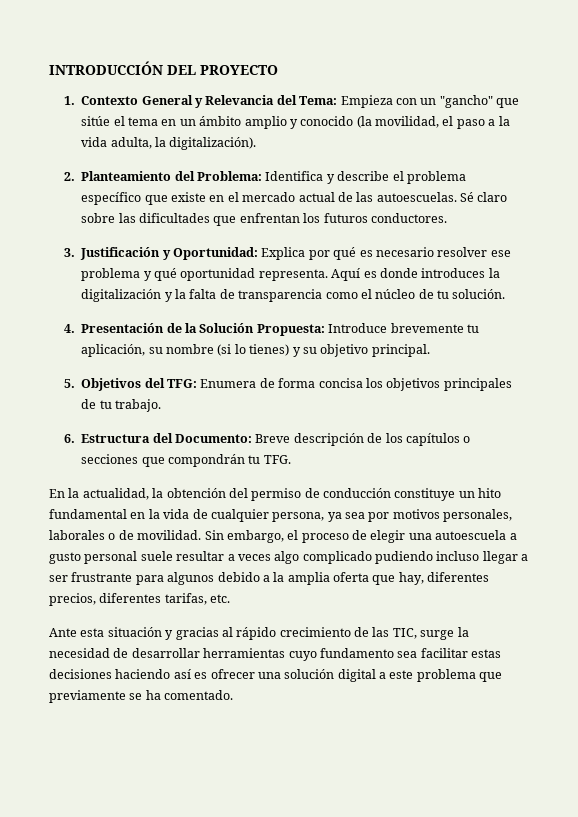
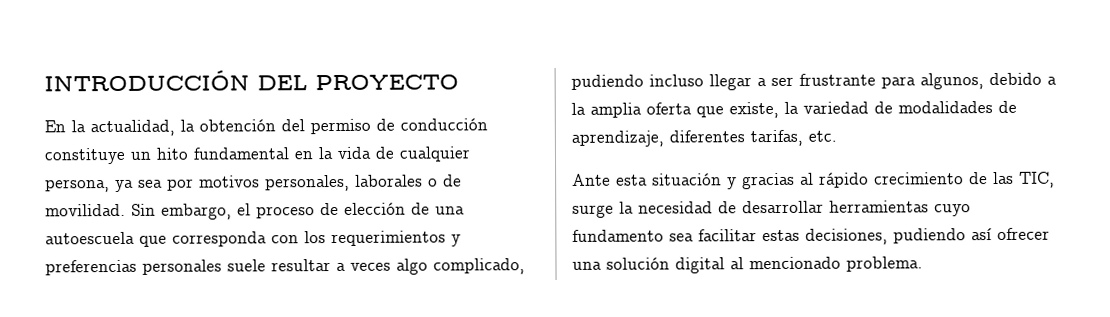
[64,95,520,108] [81,116,510,129] [81,137,257,150] [64,171,466,184] [81,192,508,205] [81,213,447,226] [64,247,511,260] [81,268,500,281] [81,289,506,302] [64,323,479,336] [81,344,430,357] [64,378,512,391] [81,399,162,412] [64,433,471,446] [81,454,291,467] // 1. Contexto General y Relevancia del Tema: Empieza con un "gancho" que sitúe el tema en un ámbito amplio y conocido (la movilidad, el paso a la vida adulta, la digitalización). // 2. Planteamiento del Problema: Identifica y describe el problema específico que existe en el mercado actual de las autoescuelas. Sé claro sobre las dificultades que enfrentan los futuros conductores. // 3. Justificación y Oportunidad: Explica por qué es necesario resolver ese problema y qué oportunidad representa. Aquí es donde introduces la digitalización y la falta de transparencia como el núcleo de tu solución. // 4. Presentación de la Solución Propuesta: Introduce brevemente tu aplicación, su nombre (si lo tienes) y su objetivo principal. // 5. Objetivos del TFG: Enumera de forma concisa los objetivos principales de tu trabajo. // 6. Estructura del Documento: Breve descripción de los capítulos o secciones que compondrán tu TFG. -> (459, 82) none
[370,530,517,543] [49,551,138,564] elegir una autoescuela a gusto personal -> [344,202,465,215] [45,230,461,247] [45,259,222,276] elección de una autoescuela que corresponda con los requerimientos y preferencias personales
[302,551,372,564] complicado -> [433,258,525,275] complicado,
[167,572,215,585] algunos -> [920,73,984,90] algunos,
[398,572,490,585] [49,593,96,606] hay, diferentes precios, -> [729,100,1017,119] [571,130,664,147] existe, la variedad de modalidades de aprendizaje,
[49,669,503,682] [49,690,234,703] decisiones haciendo así es ofrecer una solución digital a este problema que previamente se ha comentado. -> [805,227,1050,245] [572,256,923,274] decisiones, pudiendo así ofrecer una solución digital al mencionado problema.

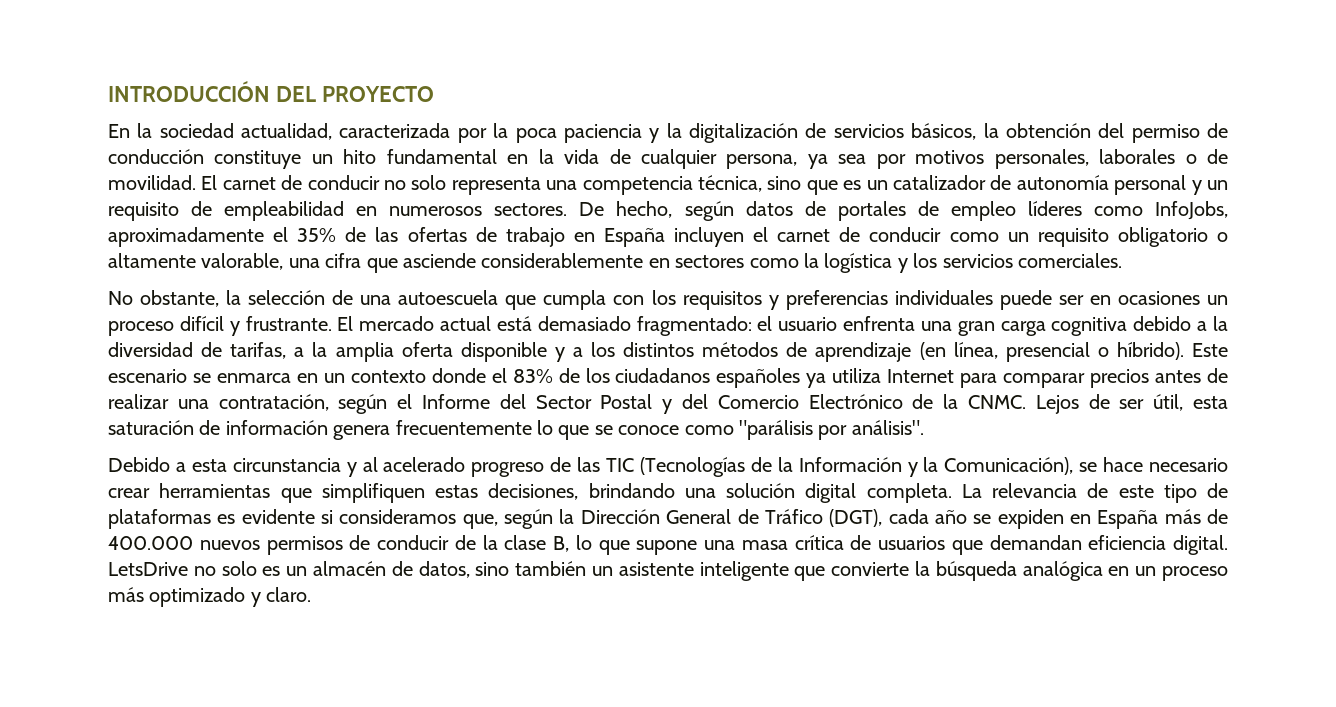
[90,119,175,137] actualidad, -> [159,123,977,143] sociedad actualidad, caracterizada por la poca paciencia y la digitalización de servicios básicos,
[131,202,406,220] Sin embargo, el proceso de elección -> [201,175,1228,195] [108,201,1228,221] [108,227,1229,247] [108,253,1122,273] [108,290,326,307] El carnet de conducir no solo representa una competencia técnica, sino que es un catalizador de autonomía personal y un requisito de empleabilidad en numerosos sectores. De hecho, según datos de portales de empleo líderes como InfoJobs, aproximadamente el 35% de las ofertas de trabajo en España incluyen el carnet de conducir como un requisito obligatorio o altamente valorable, una cifra que asciende considerablemente en sectores como la logística y los servicios comerciales. // No obstante, la selección
[172,231,267,247] corresponda -> [543,290,607,310] cumpla
[331,230,446,247] requerimientos -> [682,291,762,310] requisitos
[142,258,525,275] [571,72,1057,91] [571,100,1017,119] [571,129,837,147] [572,171,1055,190] [572,200,971,218] [572,227,1050,245] [572,256,923,274] personales suele resultar a veces algo complicado, pudiendo incluso llegar a ser frustrante para algunos, debido a la amplia oferta que existe, la variedad de modalidades de aprendizaje, diferentes tarifas, etc. // Ante esta situación y gracias al rápido crecimiento de las TIC, surge la necesidad de desarrollar herramientas cuyo fundamento sea facilitar estas decisiones, pudiendo así ofrecer una solución digital al mencionado problema. -> [894,290,1229,310] [108,316,1229,336] [108,342,1228,362] [108,368,1229,388] [108,394,1228,414] [108,420,924,440] [108,457,1228,477] [108,483,1228,503] [108,509,1228,529] [108,535,1228,555] [108,561,1228,581] [108,587,312,607] individuales puede ser en ocasiones un proceso difícil y frustrante. El mercado actual está demasiado fragmentado: el usuario enfrenta una gran carga cognitiva debido a la diversidad de tarifas, a la amplia oferta disponible y a los distintos métodos de aprendizaje (en línea, presencial o híbrido). Este escenario se enmarca en un contexto donde el 83% de los ciudadanos españoles ya utiliza Internet para comparar precios antes de realizar una contratación, según el Informe del Sector Postal y del Comercio Electrónico de la CNMC. Lejos de ser útil, esta saturación de información genera frecuentemente lo que se conoce como "parálisis por análisis". // Debido a esta circunstancia y al acelerado progreso de las TIC (Tecnologías de la Información y la Comunicación), se hace necesario crear herramientas que simplifiquen estas decisiones, brindando una solución digital completa. La relevancia de este tipo de plataformas es evidente si consideramos que, según la Dirección General de Tráfico (DGT), cada año se expiden en España más de 400.000 nuevos permisos de conducir de la clase B, lo que supone una masa crítica de usuarios que demandan eficiencia digital. LetsDrive no solo es un almacén de datos, sino también un asistente inteligente que convierte la búsqueda analógica en un proceso más optimizado y claro.

